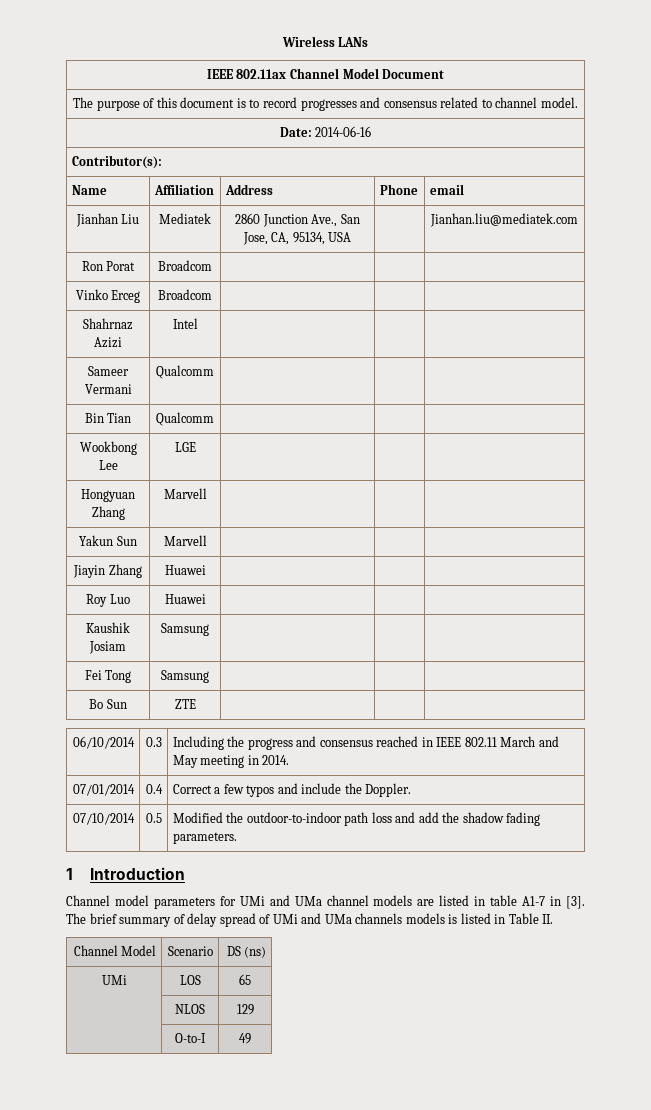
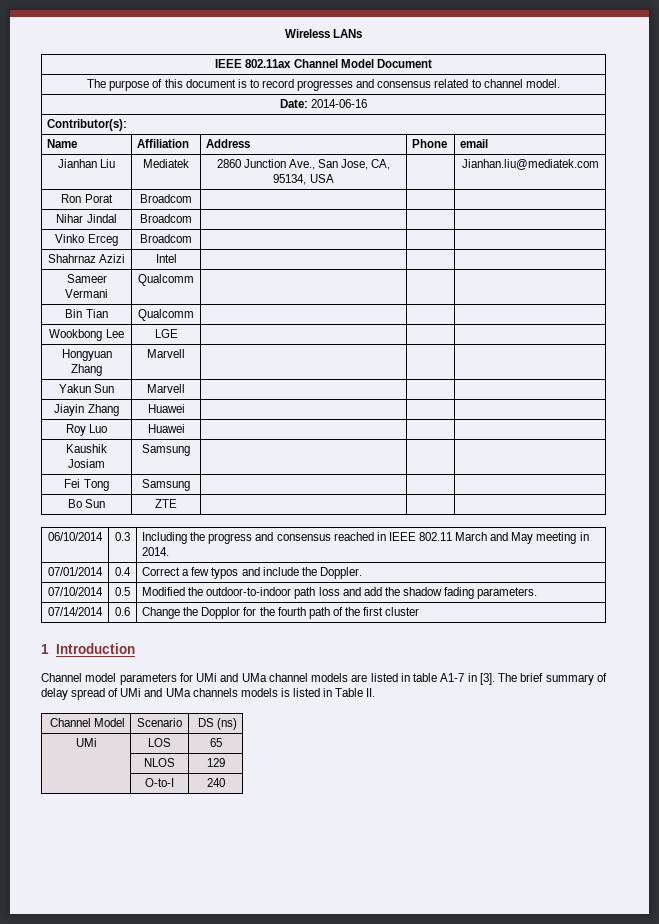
(212, 265) none -> [56,214,117,223] [140,214,192,223] // Nihar Jindal | Broadcom | | |
(237, 838) none -> [48,607,103,616] [115,607,130,616] [142,607,420,619] // 07/14/2014 | 0.6 | Change the Dopplor for the fourth path of the first cluster
[239,1033,251,1044] 49 -> [206,778,225,787] 240

